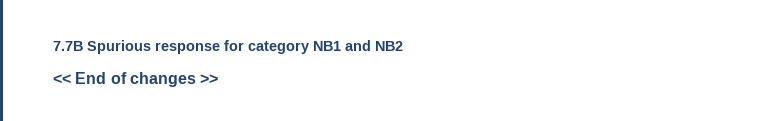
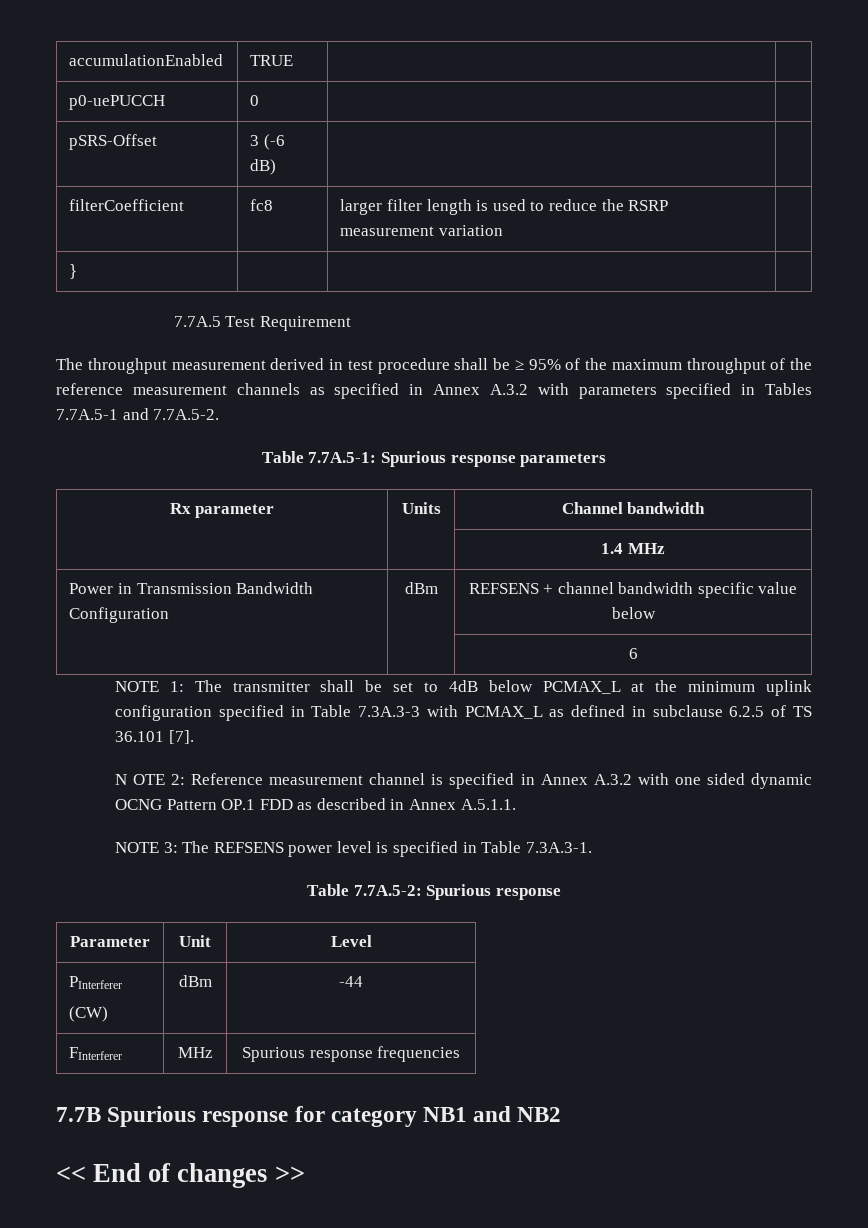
(53, 46) none -> [69,54,224,66] [250,55,294,66] [69,95,166,110] [250,95,260,106] [69,134,158,150] [250,134,285,150] [250,159,277,175] [69,199,185,211] [250,199,274,211] [340,199,669,215] [340,225,503,236] [69,264,78,279] [173,316,352,331] [56,358,812,374] [56,383,812,399] [56,408,220,420] [261,451,607,467] [169,503,275,518] [401,502,441,514] [561,502,706,514] [601,543,665,554] [69,582,314,594] [69,607,170,623] [404,582,438,594] [468,582,798,598] [611,607,656,619] [628,648,638,659] [114,680,813,696] [114,705,812,721] [114,730,194,744] [114,773,812,789] [114,798,516,810] [114,841,592,857] [307,884,561,900] [70,936,150,947] [179,935,211,947] [330,935,372,947] [69,976,123,989] [69,1006,109,1022] [178,975,212,987] [339,976,364,987] [69,1047,123,1060] [177,1047,213,1058] [241,1046,461,1062] accumulationEnabled | TRUE | | // p0-uePUCCH | 0 | | // pSRS-Offset | 3 (-6 dB) | | // filterCoefficient | fc8 | larger filter length is used to reduce the RSRP measurement variation | // } | | | // 7.7A.5 Test Requirement // The throughput measurement derived in test procedure shall be ≥ 95% of the maximum throughput of the reference measurement channels as specified in Annex A.3.2 with parameters specified in Tables 7.7A.5-1 and 7.7A.5-2. // Table 7.7A.5-1: Spurious response parameters // Rx parameter | Units | Channel bandwidth // | | 1.4 MHz // Power in Transmission Bandwidth Configuration | dBm | REFSENS + channel bandwidth specific value below // | | 6 // NOTE 1: The transmitter shall be set to 4dB below PCMAX_L at the minimum uplink configuration specified in Table 7.3A.3-3 with PCMAX_L as defined in subclause 6.2.5 of TS 36.101 [7]. // N OTE 2: Reference measurement channel is specified in Annex A.3.2 with one sided dynamic OCNG Pattern OP.1 FDD as described in Annex A.5.1.1. // NOTE 3: The REFSENS power level is specified in Table 7.3A.3-1. // Table 7.7A.5-2: Spurious response // Parameter | Unit | Level // PInterferer // (CW) | dBm | -44 // FInterferer | MHz | Spurious response frequencies //

